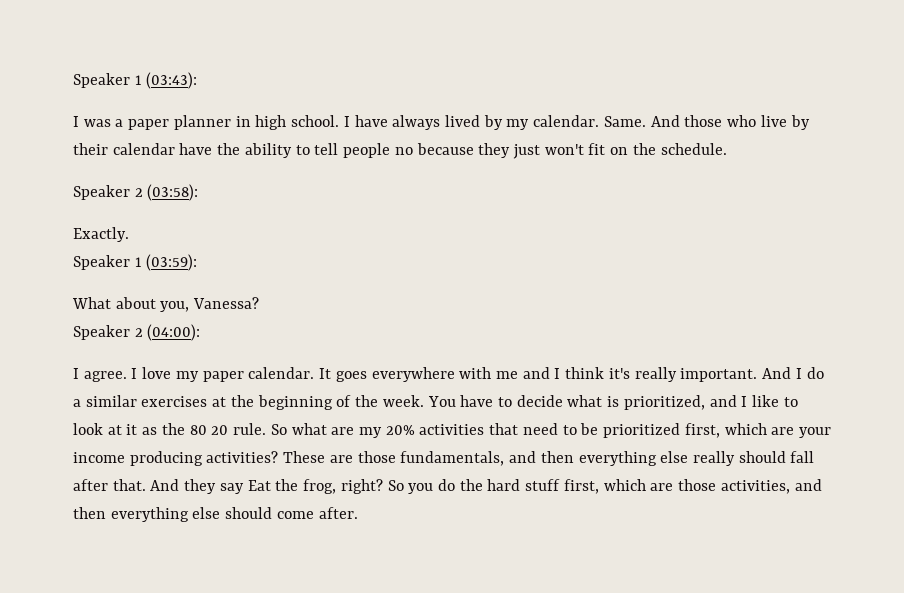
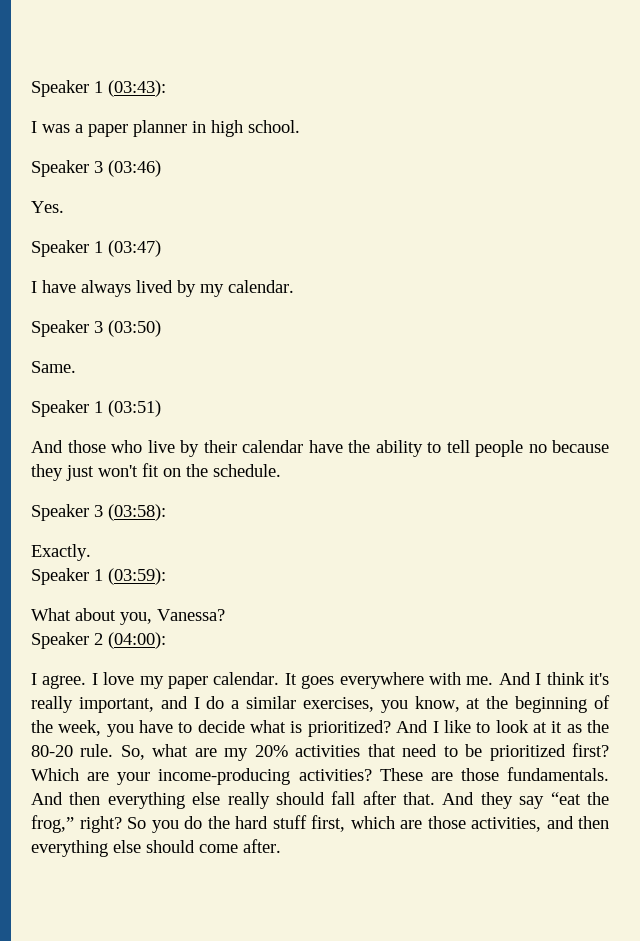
(340, 121) none -> [31,160,161,177] [31,201,64,213] [31,240,161,257] // Speaker 3 (03:46) // Yes. // Speaker 1 (03:47) //
[603,116,646,127] Same. -> [31,320,161,337] [31,361,76,373] [31,400,161,417] // Speaker 3 (03:50) // Same. // Speaker 1 (03:51) //
[134,188,143,197] 2 -> [94,505,103,517] 3
[495,367,550,379] me and -> [466,672,531,685] me. And
[680,367,792,382] important. And -> [78,696,188,713] important, and
[141,396,208,407] exercises -> [302,696,460,713] exercises, you know,
[382,395,456,407] week. You -> [58,720,134,737] week, you
[623,395,737,410] prioritized, and -> [307,720,429,737] prioritized? And
[189,423,287,435] 80 20 rule. So -> [31,744,145,760] 80-20 rule. So,
[684,423,831,438] [73,451,203,466] first, which are your income producing -> [571,743,609,757] [31,768,291,785] first? Which are your income-producing
[400,451,537,466] fundamentals, and -> [507,767,609,781] [31,792,63,805] fundamentals. And
[247,479,337,494] Eat the frog, -> [550,792,609,805] [31,815,74,833] “eat the frog,”

